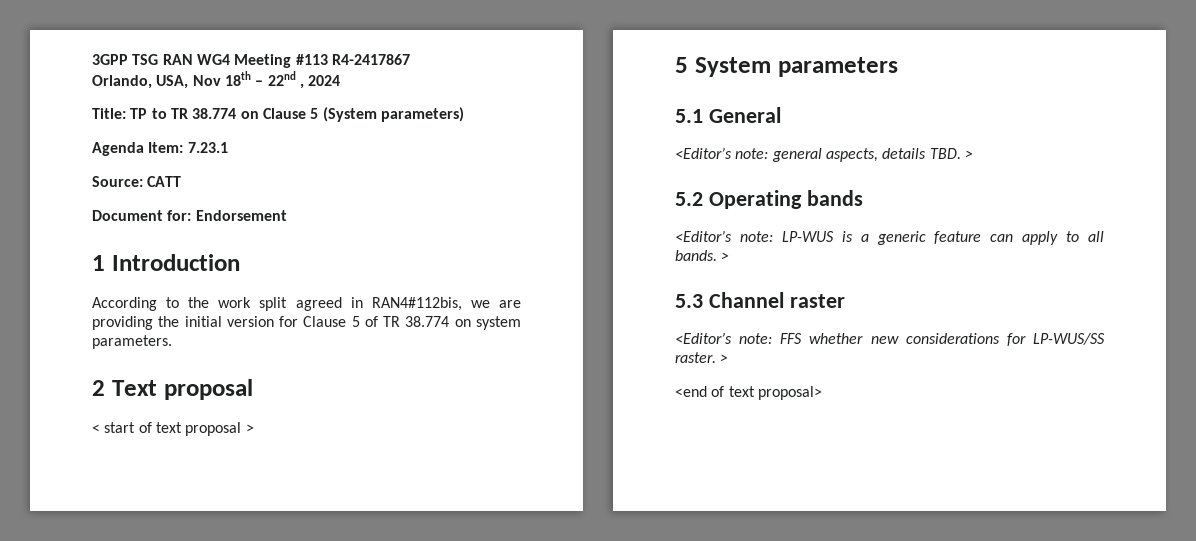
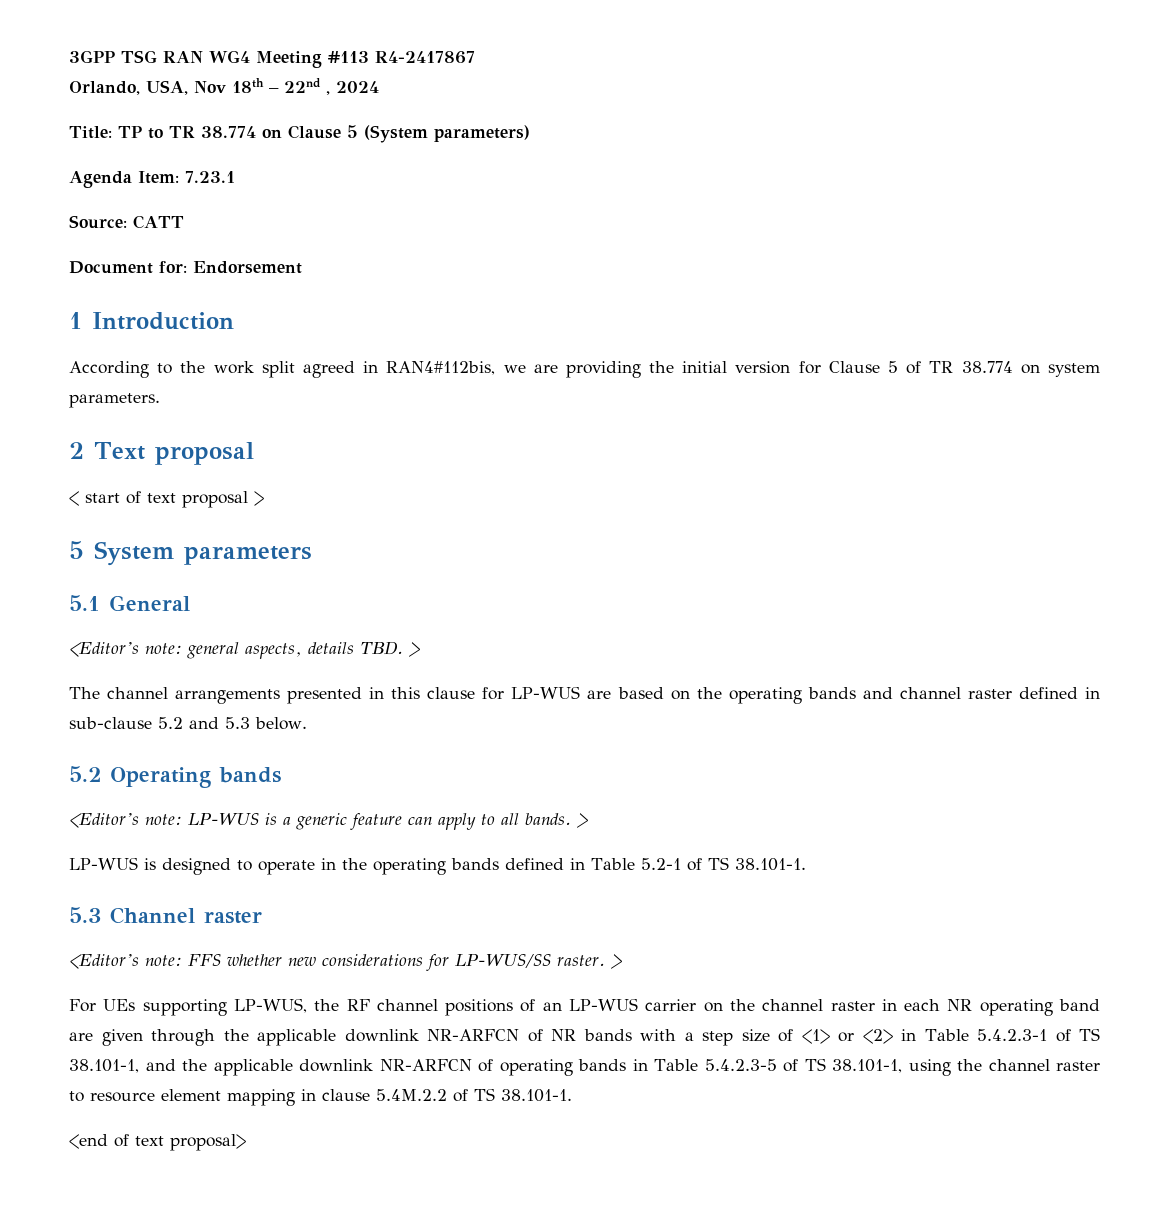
(973, 154) none -> [69,686,1100,704] [69,717,307,730] // The channel arrangements presented in this clause for LP-WUS are based on the operating bands and channel raster defined in sub-clause 5.2 and 5.3 below.
(730, 256) none -> [69,857,806,875] // LP-WUS is designed to operate in the operating bands defined in Table 5.2-1 of TS 38.101-1.
(729, 358) none -> [69,998,1100,1016] [69,1028,1101,1046] [69,1058,1100,1076] [69,1088,572,1106] // For UEs supporting LP-WUS, the RF channel positions of an LP-WUS carrier on the channel raster in each NR operating band are given through the applicable downlink NR-ARFCN of NR bands with a step size of <1> or <2> in Table 5.4.2.3-1 of TS 38.101-1, and the applicable downlink NR-ARFCN of operating bands in Table 5.4.2.3-5 of TS 38.101-1, using the channel raster to resource element mapping in clause 5.4M.2.2 of TS 38.101-1.

